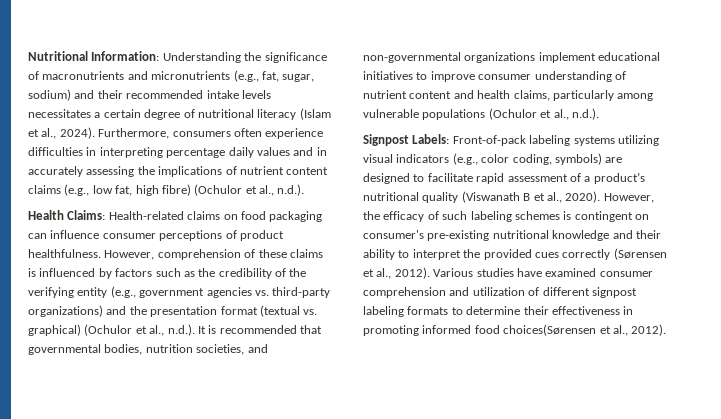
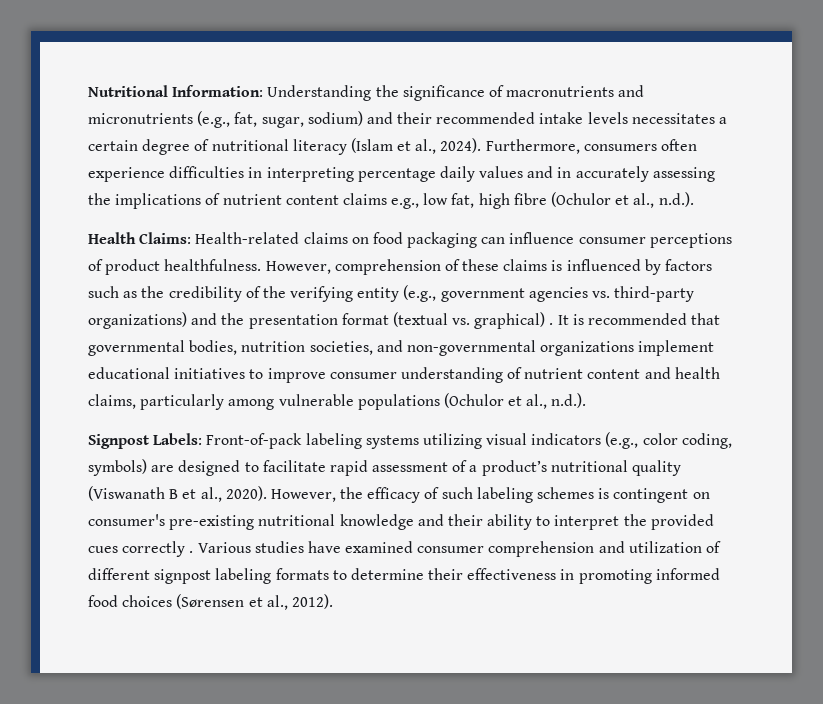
[64,184,90,196] (e.g., -> [391,198,420,209] e.g.,
[161,184,191,196] fibre) -> [513,193,547,205] fibre
[84,324,195,336] (Ochulor et al., n.d.). -> [549,323,554,325] .
[613,248,667,260] [363,267,430,279] (Sørensen et al., 2012). -> [189,551,194,553] .
[503,324,597,336] choices(Sørensen -> [122,594,245,609] choices (Sørensen

